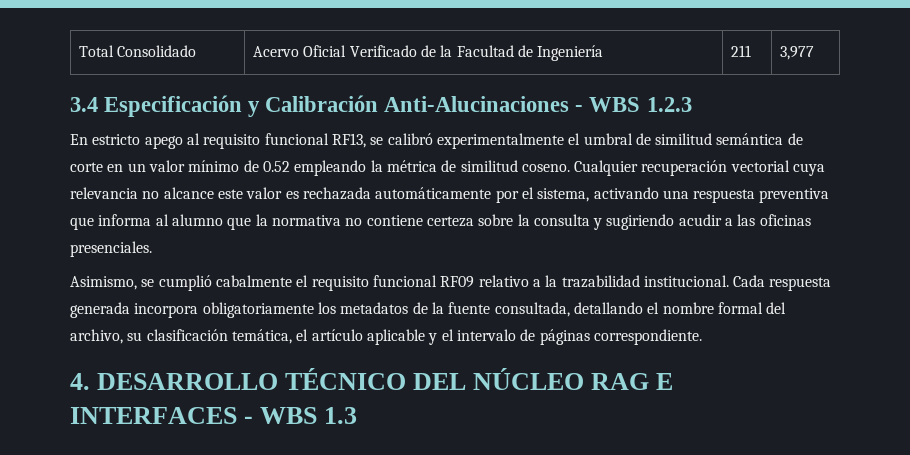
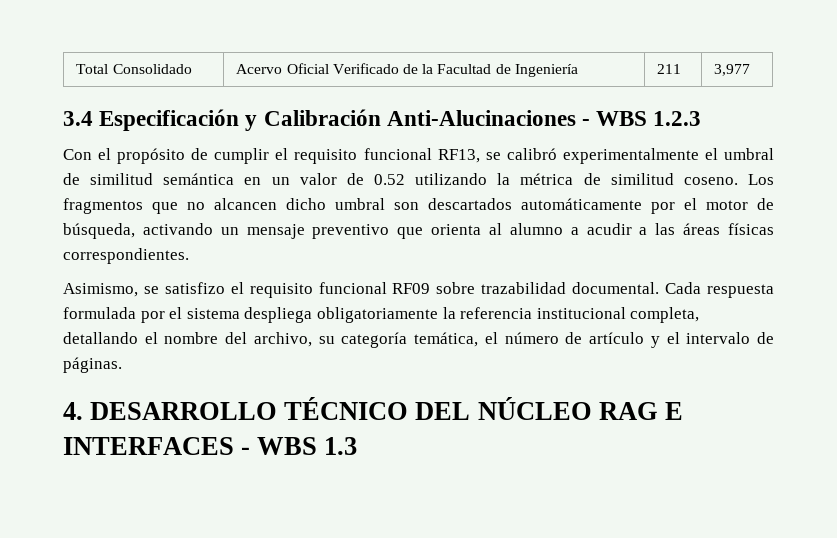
[70,133,200,149] En estricto apego al -> [63,148,289,164] Con el propósito de cumplir el
[787,133,803,145] [70,162,103,172] de corte -> (235, 179) none
[188,160,240,172] mínimo -> (337, 179) none
[294,160,367,176] empleando -> [415,173,488,185] utilizando
[574,160,826,176] [70,187,830,203] [70,214,811,230] [70,241,152,257] Cualquier recuperación vectorial cuya relevancia no alcance este valor es rechazada automáticamente por el sistema, activando una respuesta preventiva que informa al alumno que la normativa no contiene certeza sobre la consulta y sugiriendo acudir a las oficinas presenciales. -> [748,174,774,185] [63,198,774,214] [63,223,774,239] [63,248,189,264] Los fragmentos que no alcancen dicho umbral son descartados automáticamente por el motor de búsqueda, activando un mensaje preventivo que orienta al alumno a acudir a las áreas físicas correspondientes.
[158,275,292,291] cumplió cabalmente -> [164,282,225,294] satisfizo
[478,275,832,291] [70,302,570,318] relativo a la trazabilidad institucional. Cada respuesta generada incorpora obligatoriamente los metadatos de la fuente consultada, -> [436,282,774,298] [63,307,700,323] sobre trazabilidad documental. Cada respuesta formulada por el sistema despliega obligatoriamente la referencia institucional completa,
[717,302,763,314] formal -> (219, 338) none
[146,329,228,341] clasificación -> [341,332,408,348] categoría
[311,329,425,345] artículo aplicable -> [504,332,645,344] número de artículo
[539,329,702,345] páginas correspondiente. -> [63,357,122,373] páginas.

